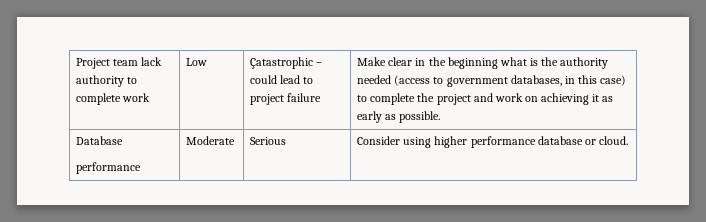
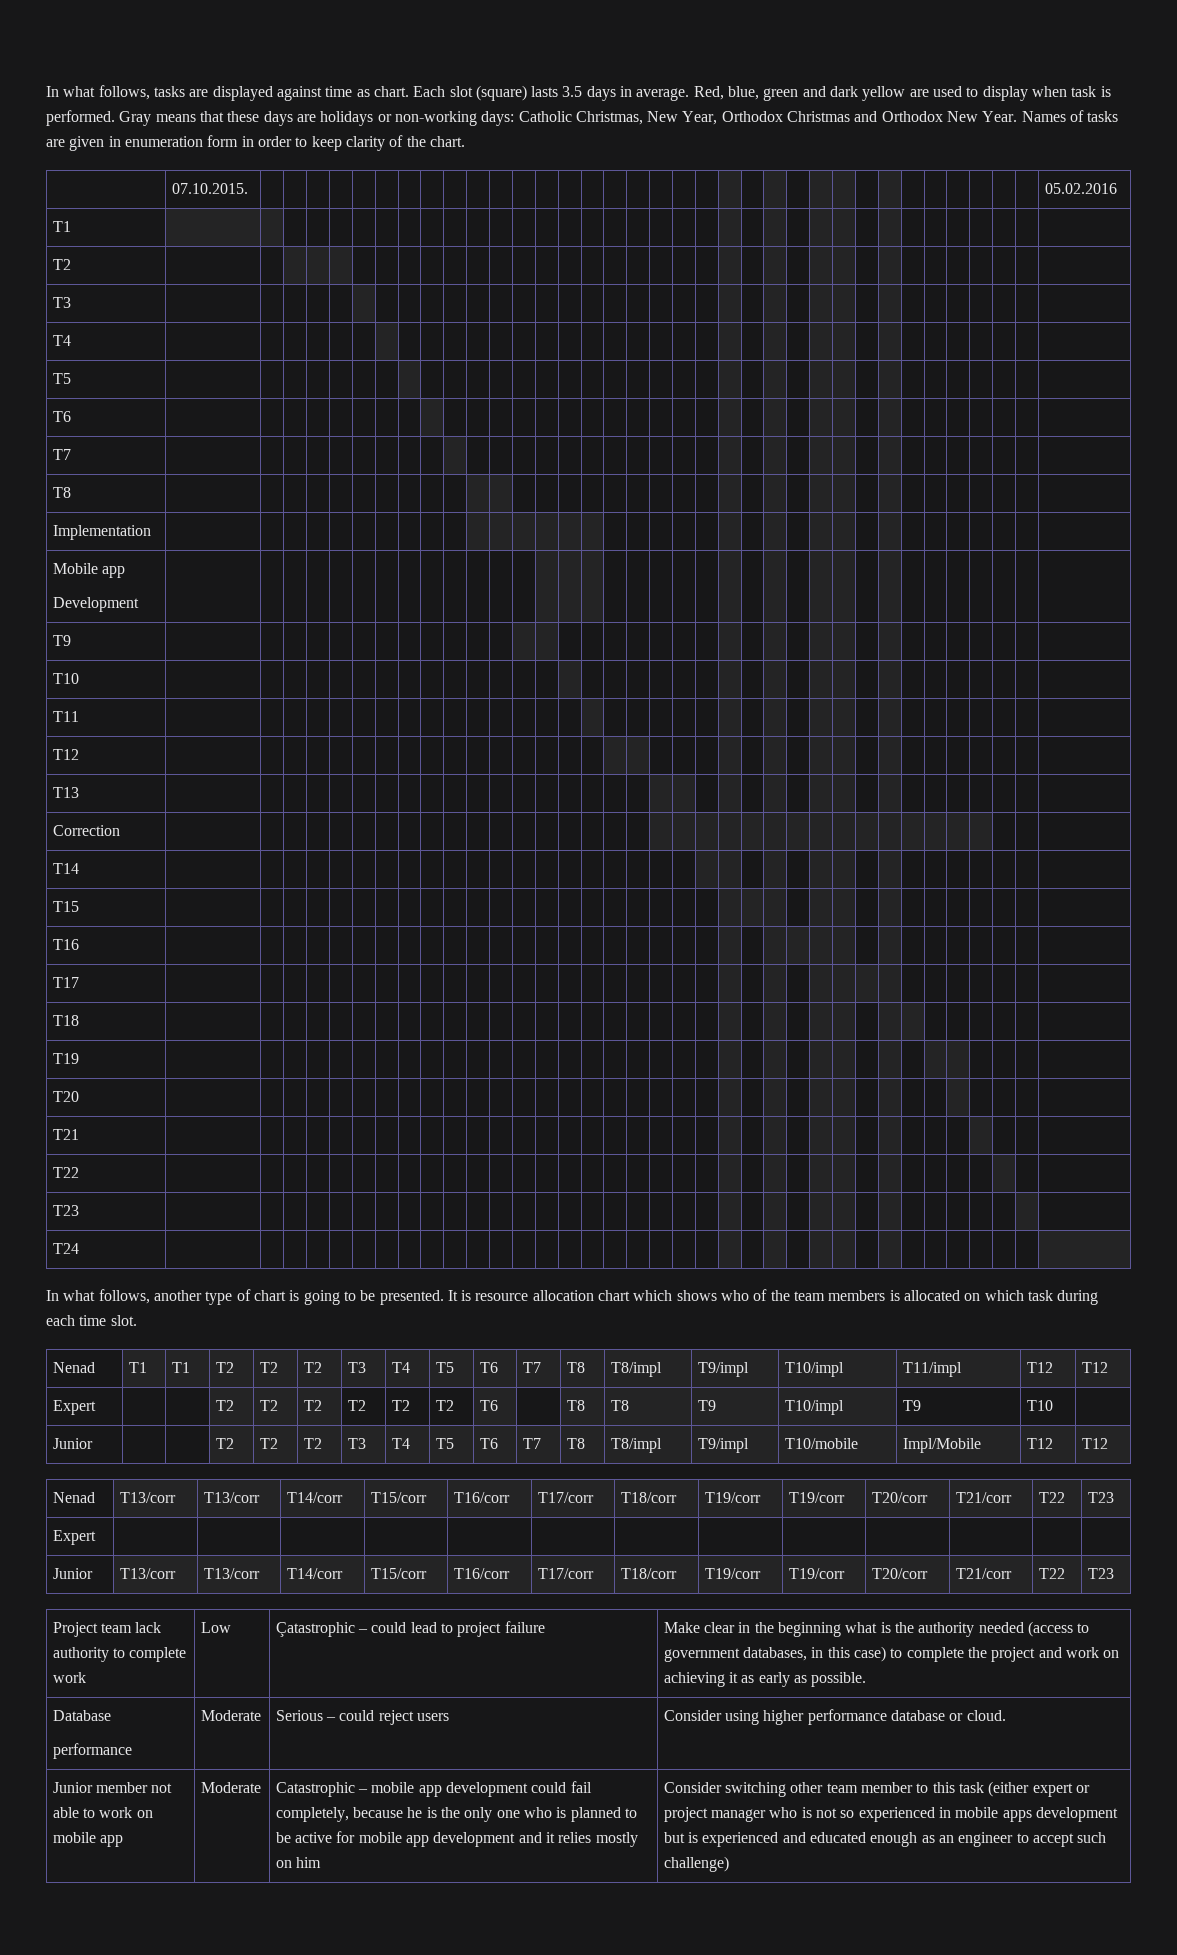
(76, 63) none -> [46,85,1111,101] [46,110,1119,126] [46,135,465,151] [171,183,248,194] [1044,183,1117,194] [52,221,71,232] [52,259,71,270] [52,297,71,308] [52,335,71,346] [52,373,71,384] [52,411,71,422] [52,449,71,460] [52,487,71,498] [52,525,151,540] [52,563,126,578] [52,597,139,612] [52,635,71,646] [52,673,79,684] [52,711,79,722] [52,749,79,760] [52,787,79,798] [52,825,120,836] [52,863,79,874] [52,901,79,912] [52,939,79,950] [52,977,79,988] [52,1015,79,1026] [52,1053,79,1064] [52,1091,79,1102] [52,1129,79,1140] [52,1167,79,1178] [52,1205,79,1216] [52,1243,79,1254] [46,1289,1099,1305] [46,1315,137,1326] [52,1362,95,1373] [128,1362,147,1373] [171,1362,190,1373] [215,1362,234,1373] [259,1362,278,1373] [303,1362,322,1373] [347,1362,366,1373] [391,1362,410,1373] [435,1362,454,1373] [479,1362,498,1373] [522,1362,541,1373] [566,1362,585,1373] [610,1362,662,1377] [697,1362,749,1377] [784,1362,844,1377] [902,1362,962,1377] [1026,1362,1053,1373] [1081,1362,1108,1373] [52,1400,96,1415] [215,1400,234,1411] [259,1400,278,1411] [303,1400,322,1411] [347,1400,366,1411] [391,1400,410,1411] [435,1400,454,1411] [479,1400,498,1411] [566,1400,585,1411] [610,1400,629,1411] [697,1400,716,1411] [784,1400,844,1415] [902,1400,921,1411] [1026,1400,1053,1411] [52,1438,93,1449] [215,1438,234,1449] [259,1438,278,1449] [303,1438,322,1449] [347,1438,366,1449] [391,1438,410,1449] [435,1438,454,1449] [479,1438,498,1449] [522,1438,541,1449] [566,1438,585,1449] [610,1438,662,1453] [697,1438,749,1453] [784,1438,858,1449] [902,1438,981,1453] [1026,1438,1053,1449] [1081,1438,1108,1449] [52,1492,95,1503] [119,1492,176,1503] [203,1492,260,1503] [286,1492,343,1503] [370,1492,427,1503] [453,1492,510,1503] [537,1492,594,1503] [620,1492,677,1503] [704,1492,761,1503] [788,1492,845,1503] [871,1492,928,1503] [955,1492,1012,1503] [1038,1492,1065,1503] [1087,1492,1114,1503] [52,1530,96,1545] [52,1568,93,1579] [119,1568,176,1579] [203,1568,260,1579] [286,1568,343,1579] [370,1568,427,1579] [453,1568,510,1579] [537,1568,594,1579] [620,1568,677,1579] [704,1568,761,1579] [788,1568,845,1579] [871,1568,928,1579] [955,1568,1012,1579] [1038,1568,1065,1579] [1087,1568,1114,1579] In what follows, tasks are displayed against time as chart. Each slot (square) lasts 3.5 days in average. Red, blue, green and dark yellow are used to display when task is performed. Gray means that these days are holidays or non-working days: Catholic Christmas, New Year, Orthodox Christmas and Orthodox New Year. Names of tasks are given in enumeration form in order to keep clarity of the chart. // | 07.10.2015. | | | | | | | | | | | | | | | | | | | | | | | | | | | | | | | | | | | 05.02.2016 // T1 | | | | | | | | | | | | | | | | | | | | | | | | | | | | | | | | | | | | // T2 | | | | | | | | | | | | | | | | | | | | | | | | | | | | | | | | | | | | // T3 | | | | | | | | | | | | | | | | | | | | | | | | | | | | | | | | | | | | // T4 | | | | | | | | | | | | | | | | | | | | | | | | | | | | | | | | | | | | // T5 | | | | | | | | | | | | | | | | | | | | | | | | | | | | | | | | | | | | // T6 | | | | | | | | | | | | | | | | | | | | | | | | | | | | | | | | | | | | // T7 | | | | | | | | | | | | | | | | | | | | | | | | | | | | | | | | | | | | // T8 | | | | | | | | | | | | | | | | | | | | | | | | | | | | | | | | | | | | // Implementation | | | | | | | | | | | | | | | | | | | | | | | | | | | | | | | | | | | | // Mobile app // Development | | | | | | | | | | | | | | | | | | | | | | | | | | | | | | | | | | | | // T9 | | | | | | | | | | | | | | | | | | | | | | | | | | | | | | | | | | | | // T10 | | | | | | | | | | | | | | | | | | | | | | | | | | | | | | | | | | | | // T11 | | | | | | | | | | | | | | | | | | | | | | | | | | | | | | | | | | | | // T12 | | | | | | | | | | | | | | | | | | | | | | | | | | | | | | | | | | | | // T13 | | | | | | | | | | | | | | | | | | | | | | | | | | | | | | | | | | | | // Correction | | | | | | | | | | | | | | | | | | | | | | | | | | | | | | | | | | | | // T14 | | | | | | | | | | | | | | | | | | | | | | | | | | | | | | | | | | | | // T15 | | | | | | | | | | | | | | | | | | | | | | | | | | | | | | | | | | | | // T16 | | | | | | | | | | | | | | | | | | | | | | | | | | | | | | | | | | | | // T17 | | | | | | | | | | | | | | | | | | | | | | | | | | | | | | | | | | | | // T18 | | | | | | | | | | | | | | | | | | | | | | | | | | | | | | | | | | | | // T19 | | | | | | | | | | | | | | | | | | | | | | | | | | | | | | | | | | | | // T20 | | | | | | | | | | | | | | | | | | | | | | | | | | | | | | | | | | | | // T21 | | | | | | | | | | | | | | | | | | | | | | | | | | | | | | | | | | | | // T22 | | | | | | | | | | | | | | | | | | | | | | | | | | | | | | | | | | | | // T23 | | | | | | | | | | | | | | | | | | | | | | | | | | | | | | | | | | | | // T24 | | | | | | | | | | | | | | | | | | | | | | | | | | | | | | | | | | | | // In what follows, another type of chart is going to be presented. It is resource allocation chart which shows who of the team members is allocated on which task during each time slot. // Nenad | T1 | T1 | T2 | T2 | T2 | T3 | T4 | T5 | T6 | T7 | T8 | T8/impl | T9/impl | T10/impl | T11/impl | T12 | T12 // Expert | | | T2 | T2 | T2 | T2 | T2 | T2 | T6 | | T8 | T8 | T9 | T10/impl | T9 | T10 | // Junior | | | T2 | T2 | T2 | T3 | T4 | T5 | T6 | T7 | T8 | T8/impl | T9/impl | T10/mobile | Impl/Mobile | T12 | T12 // Nenad | T13/corr | T13/corr | T14/corr | T15/corr | T16/corr | T17/corr | T18/corr | T19/corr | T19/corr | T20/corr | T21/corr | T22 | T23 // Expert | | | | | | | | | | | | | // Junior | T13/corr | T13/corr | T14/corr | T15/corr | T16/corr | T17/corr | T18/corr | T19/corr | T19/corr | T20/corr | T21/corr | T22 | T23 //
(287, 141) none -> [326,1710,450,1725] – could reject users
(628, 140) none -> [52,1782,173,1793] [52,1807,153,1818] [52,1832,124,1847] [200,1782,261,1793] [275,1781,592,1797] [275,1807,638,1822] [275,1831,638,1847] [275,1857,322,1868] [663,1781,1091,1797] [663,1807,1119,1822] [663,1832,1107,1847] [663,1856,729,1872] // Junior member not able to work on mobile app | Moderate | Catastrophic – mobile app development could fail completely, because he is the only one who is planned to be active for mobile app development and it relies mostly on him | Consider switching other team member to this task (either expert or project manager who is not so experienced in mobile apps development but is experienced and educated enough as an engineer to accept such challenge)

